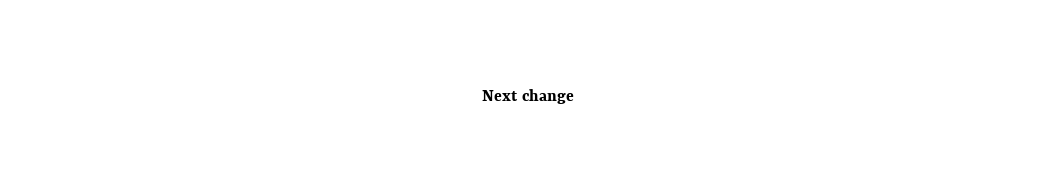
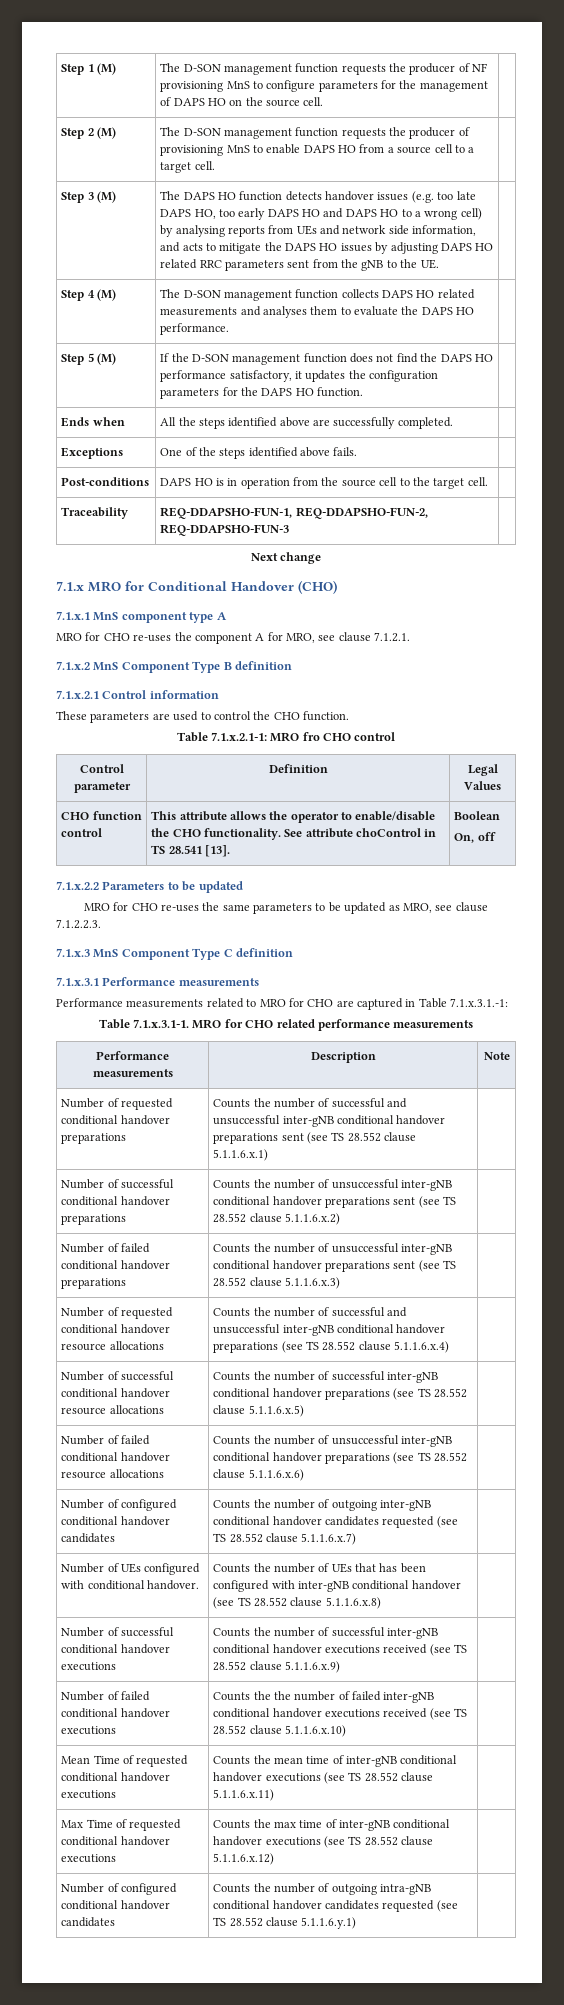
[482,89,574,104] Next change -> [61,63,116,75] [160,63,488,75] [160,80,488,92] [160,97,324,107] [61,127,116,139] [160,127,470,139] [160,144,475,156] [160,161,215,173] [61,191,116,203] [160,191,476,203] [160,208,482,220] [160,225,477,237] [160,242,494,254] [160,259,439,271] [61,289,116,301] [160,289,475,301] [160,306,475,318] [160,323,230,335] [61,353,116,365] [160,353,493,365] [160,370,439,382] [160,387,364,399] [61,417,125,427] [160,417,453,429] [61,447,124,459] [160,447,358,459] [61,477,150,486] [160,477,488,489] [61,507,129,519] [160,507,428,519] [160,524,290,536] [250,552,322,564] [56,580,337,594] [56,611,227,623] [56,632,411,644] [56,661,292,673] [56,690,219,699] [56,711,349,723] [176,732,396,742] [79,764,124,773] [73,782,131,793] [268,764,328,773] [467,764,498,776] [464,781,501,790] [61,811,142,820] [61,828,103,837] [151,811,436,823] [151,828,437,840] [151,845,230,857] [454,811,501,820] [454,832,496,843] [56,881,243,893] [83,902,488,914] [56,919,101,929] [56,948,293,960] [56,977,259,986] [56,998,509,1010] [98,1019,474,1031] [96,1051,169,1060] [92,1069,173,1077] [310,1052,376,1063] [483,1052,510,1060] [61,1098,173,1110] [61,1115,170,1125] [61,1133,127,1144] [213,1098,408,1108] [213,1115,446,1127] [213,1132,417,1144] [213,1149,269,1161] [61,1179,174,1189] [61,1196,170,1206] [61,1214,127,1225] [213,1179,453,1191] [213,1196,457,1208] [213,1213,340,1225] [61,1243,150,1253] [61,1260,170,1270] [61,1278,127,1289] [213,1243,453,1255] [213,1260,457,1272] [213,1277,340,1289] [61,1307,173,1319] [61,1324,170,1334] [61,1341,164,1351] [213,1307,408,1317] [213,1324,446,1336] [213,1341,450,1353] [61,1371,174,1381] [61,1388,170,1398] [61,1405,164,1415] [213,1371,439,1383] [213,1388,468,1400] [213,1405,304,1417] [61,1435,150,1445] [61,1452,170,1462] [61,1469,164,1479] [213,1435,453,1447] [213,1452,468,1464] [213,1469,304,1481] [61,1499,177,1511] [61,1516,170,1526] [61,1533,116,1543] [213,1499,432,1511] [213,1516,458,1528] [213,1533,357,1545] [61,1563,201,1575] [61,1580,199,1590] [213,1563,426,1573] [213,1580,461,1592] [213,1597,381,1609] [61,1627,174,1637] [61,1644,170,1654] [61,1662,117,1671] [213,1627,439,1639] [213,1644,468,1656] [213,1661,340,1673] [61,1691,150,1701] [61,1708,170,1718] [61,1726,117,1735] [213,1691,435,1703] [213,1708,468,1720] [213,1725,346,1737] [61,1755,189,1767] [61,1772,170,1782] [61,1790,117,1799] [213,1755,458,1767] [213,1772,434,1784] [213,1789,275,1801] [61,1819,182,1831] [61,1836,170,1846] [61,1854,117,1863] [213,1819,451,1831] [213,1836,434,1848] [213,1853,275,1865] [61,1883,177,1895] [61,1900,170,1910] [61,1917,116,1927] [213,1883,432,1895] [213,1900,458,1912] [213,1917,357,1929] Step 1 (M) | The D-SON management function requests the producer of NF provisioning MnS to configure parameters for the management of DAPS HO on the source cell. | // Step 2 (M) | The D-SON management function requests the producer of provisioning MnS to enable DAPS HO from a source cell to a target cell. | // Step 3 (M) | The DAPS HO function detects handover issues (e.g. too late DAPS HO, too early DAPS HO and DAPS HO to a wrong cell) by analysing reports from UEs and network side information, and acts to mitigate the DAPS HO issues by adjusting DAPS HO related RRC parameters sent from the gNB to the UE. | // Step 4 (M) | The D-SON management function collects DAPS HO related measurements and analyses them to evaluate the DAPS HO performance. | // Step 5 (M) | If the D-SON management function does not find the DAPS HO performance satisfactory, it updates the configuration parameters for the DAPS HO function. | // Ends when | All the steps identified above are successfully completed. | // Exceptions | One of the steps identified above fails. | // Post-conditions | DAPS HO is in operation from the source cell to the target cell. | // Traceability | REQ-DDAPSHO-FUN-1, REQ-DDAPSHO-FUN-2, REQ-DDAPSHO-FUN-3 | // Next change // 7.1.x MRO for Conditional Handover (CHO) // 7.1.x.1 MnS component type A // MRO for CHO re-uses the component A for MRO, see clause 7.1.2.1. // 7.1.x.2 MnS Component Type B definition // 7.1.x.2.1 Control information // These parameters are used to control the CHO function. // Table 7.1.x.2.1-1: MRO fro CHO control // Control parameter | Definition | Legal Values // CHO function control | This attribute allows the operator to enable/disable the CHO functionality. See attribute choControl in TS 28.541 [13]. | Boolean // On, off // 7.1.x.2.2 Parameters to be updated // MRO for CHO re-uses the same parameters to be updated as MRO, see clause 7.1.2.2.3. // 7.1.x.3 MnS Component Type C definition // 7.1.x.3.1 Performance measurements // Performance measurements related to MRO for CHO are captured in Table 7.1.x.3.1.-1: // Table 7.1.x.3.1-1. MRO for CHO related performance measurements // Performance measurements | Description | Note // Number of requested conditional handover preparations | Counts the number of successful and unsuccessful inter-gNB conditional handover preparations sent (see TS 28.552 clause 5.1.1.6.x.1) | // Number of successful conditional handover preparations | Counts the number of unsuccessful inter-gNB conditional handover preparations sent (see TS 28.552 clause 5.1.1.6.x.2) | // Number of failed conditional handover preparations | Counts the number of unsuccessful inter-gNB conditional handover preparations sent (see TS 28.552 clause 5.1.1.6.x.3) | // Number of requested conditional handover resource allocations | Counts the number of successful and unsuccessful inter-gNB conditional handover preparations (see TS 28.552 clause 5.1.1.6.x.4) | // Number of successful conditional handover resource allocations | Counts the number of successful inter-gNB conditional handover preparations (see TS 28.552 clause 5.1.1.6.x.5) | // Number of failed conditional handover resource allocations | Counts the number of unsuccessful inter-gNB conditional handover preparations (see TS 28.552 clause 5.1.1.6.x.6) | // Number of configured conditional handover candidates | Counts the number of outgoing inter-gNB conditional handover candidates requested (see TS 28.552 clause 5.1.1.6.x.7) | // Number of UEs configured with conditional handover. | Counts the number of UEs that has been configured with inter-gNB conditional handover (see TS 28.552 clause 5.1.1.6.x.8) | // Number of successful conditional handover executions | Counts the number of successful inter-gNB conditional handover executions received (see TS 28.552 clause 5.1.1.6.x.9) | // Number of failed conditional handover executions | Counts the the number of failed inter-gNB conditional handover executions received (see TS 28.552 clause 5.1.1.6.x.10) | // Mean Time of requested conditional handover executions | Counts the mean time of inter-gNB conditional handover executions (see TS 28.552 clause 5.1.1.6.x.11) | // Max Time of requested conditional handover executions | Counts the max time of inter-gNB conditional handover executions (see TS 28.552 clause 5.1.1.6.x.12) | // Number of configured conditional handover candidates | Counts the number of outgoing intra-gNB conditional handover candidates requested (see TS 28.552 clause 5.1.1.6.y.1) |

